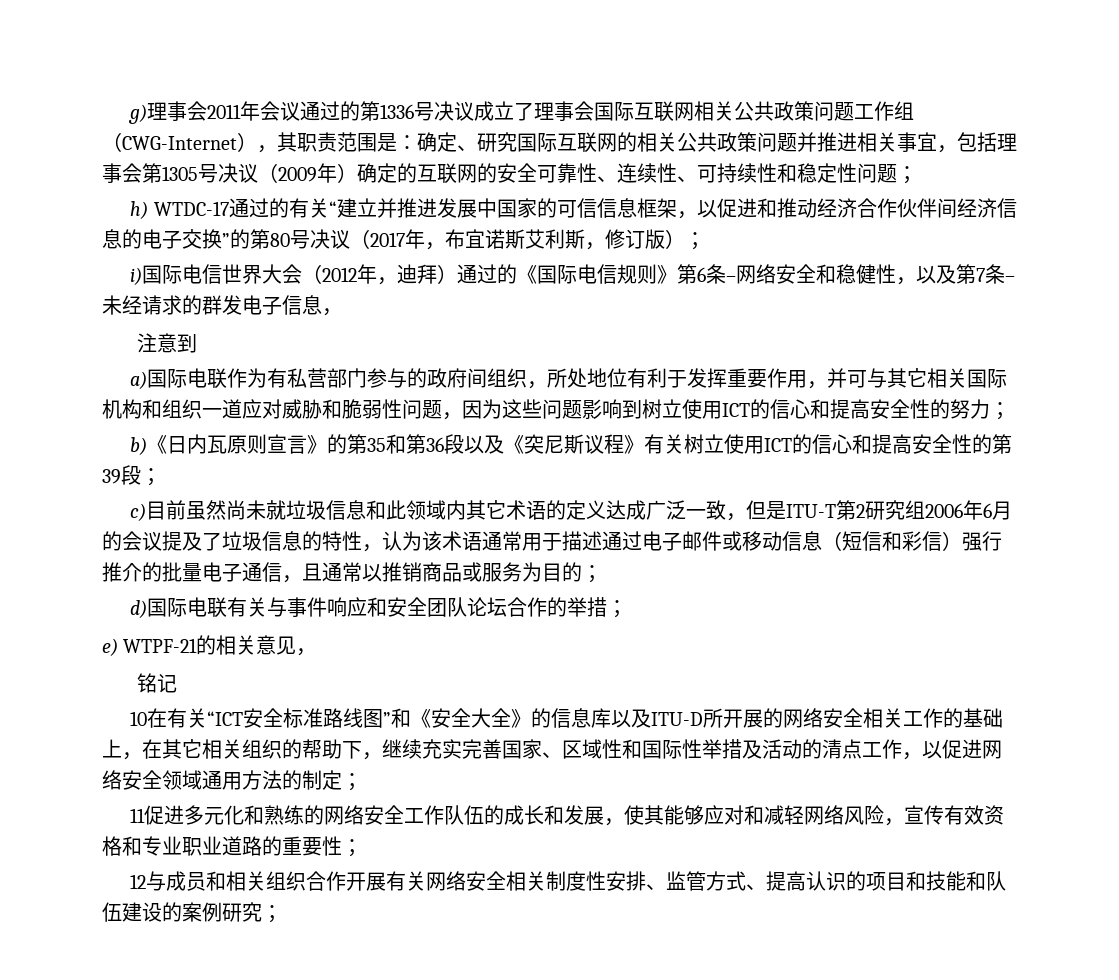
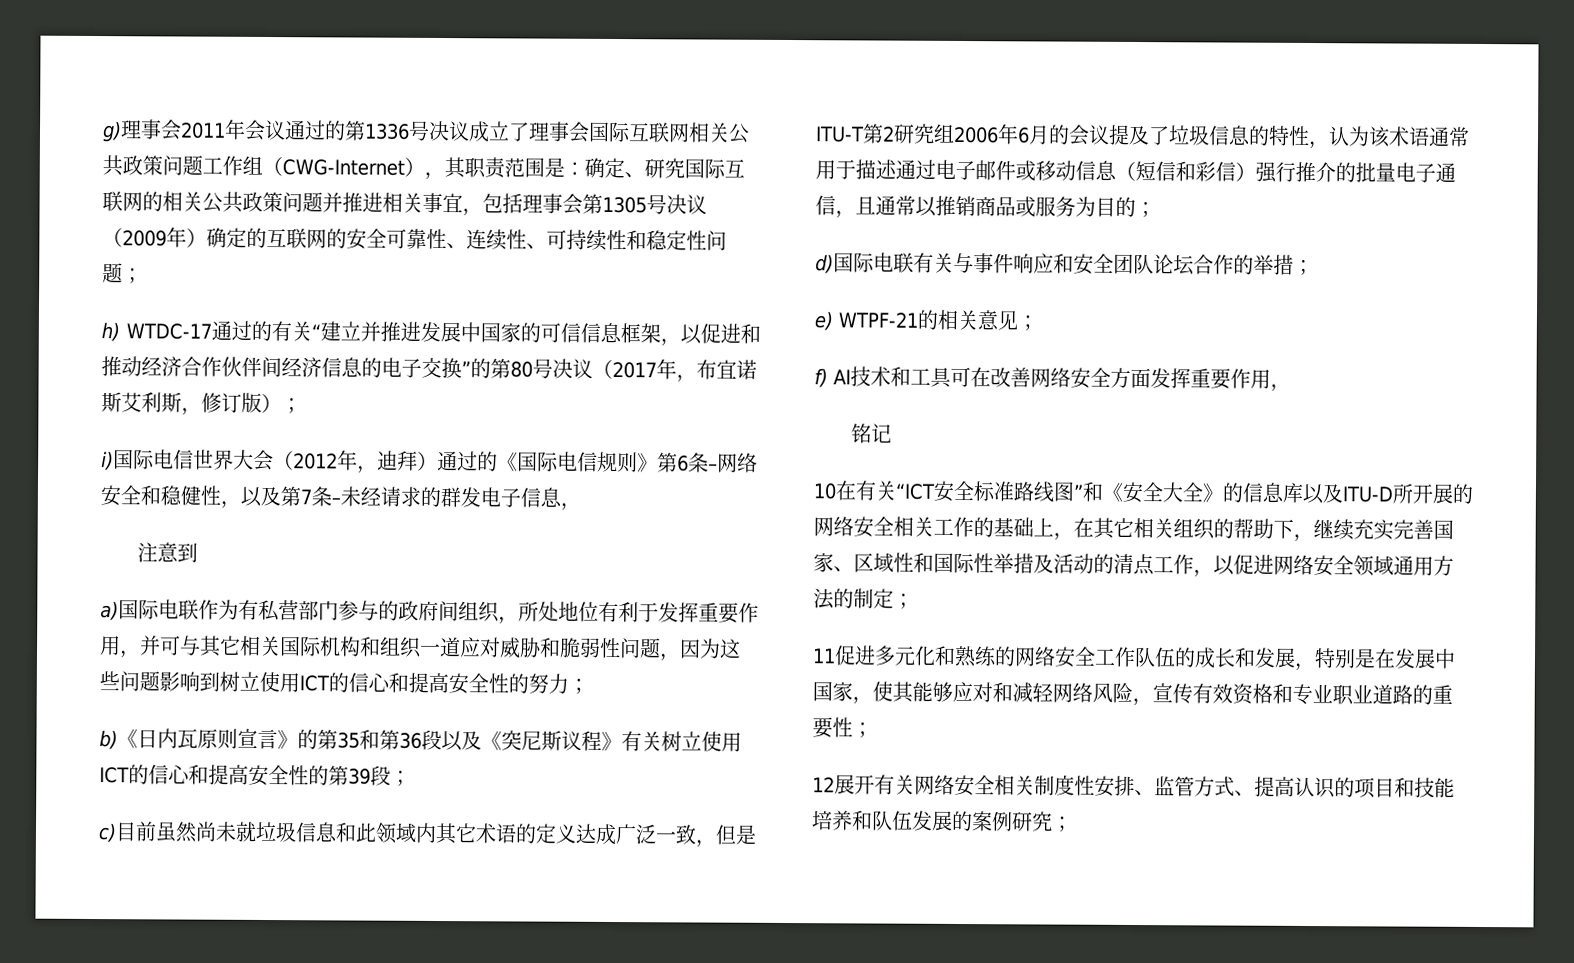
(297, 645) none -> [1017,315,1038,331] [814,366,1271,390] ； // f) AI技术和工具可在改善网络安全方面发挥重要作用
(624, 822) none -> [1314,648,1456,669] [812,681,873,705] 特别是在发展中国家，
[145,871,386,891] 与成员和相关组织合作开展 -> [834,774,875,795] 展开
[965,871,1006,891] [102,902,162,922] 和队伍建设 -> [811,810,953,831] 培养和队伍发展

